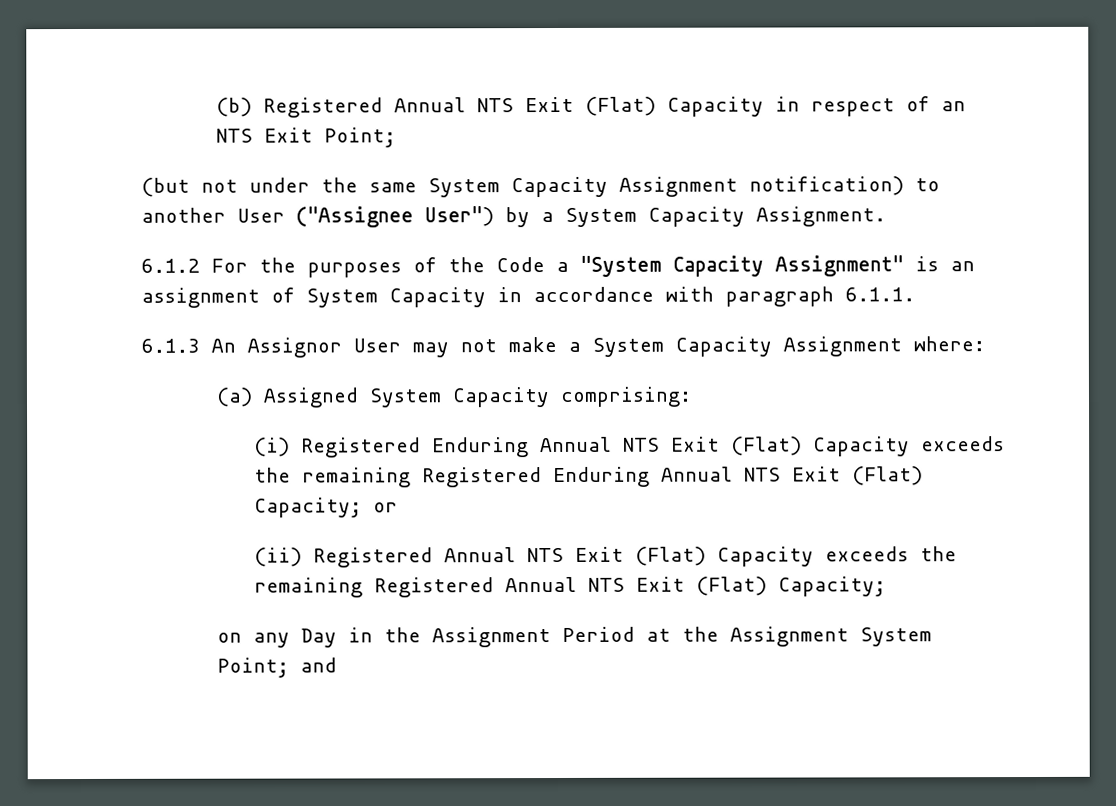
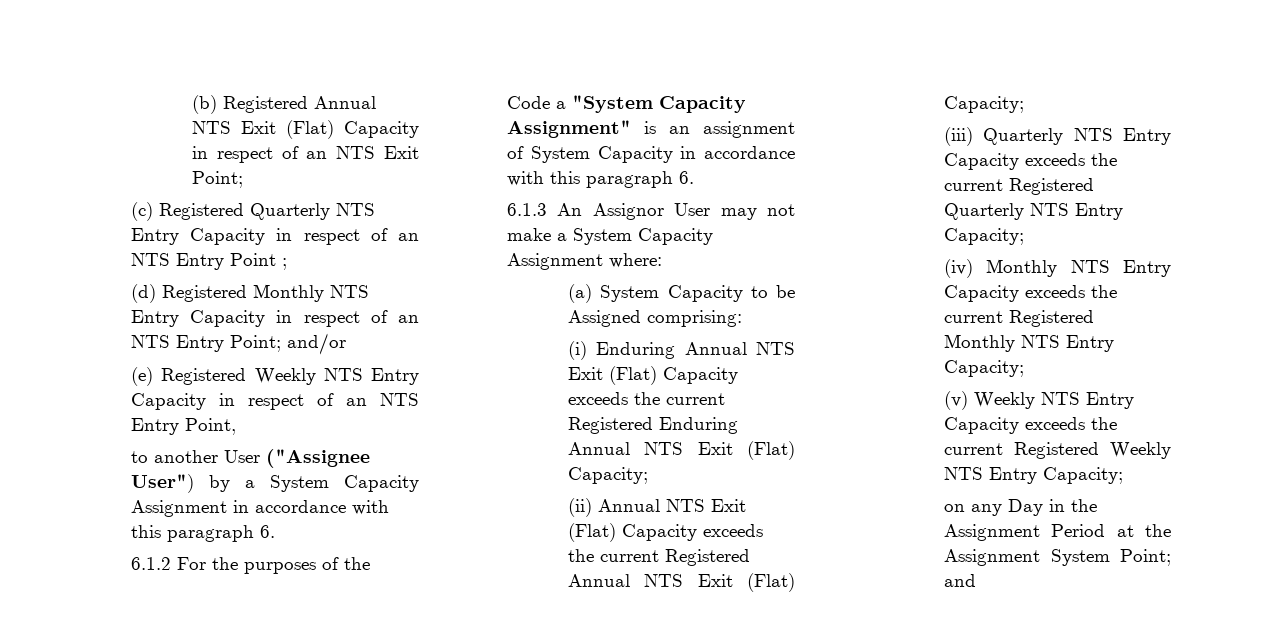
[141,176,905,198] (but not under the same System Capacity Assignment notification) -> [131,202,376,221] [131,228,419,245] [131,253,288,270] [131,284,370,303] [131,310,419,327] [131,333,347,355] [131,367,419,386] [131,393,419,410] [131,418,237,435] (c) Registered Quarterly NTS Entry Capacity in respect of an NTS Entry Point ; // (d) Registered Monthly NTS Entry Capacity in respect of an NTS Entry Point; and/or // (e) Registered Weekly NTS Entry Capacity in respect of an NTS Entry Point, //
[756,206,887,227] Assignment. -> [131,500,390,517] [131,525,276,542] Assignment in accordance with this paragraph 6.
[725,286,916,307] paragraph 6.1.1. -> [550,171,695,188] this paragraph 6.
[262,387,550,408] Assigned System Capacity -> [600,285,795,302] [568,310,642,327] System Capacity to be Assigned
[300,437,421,458] Registered -> (588, 350) none
[301,467,411,488] remaining -> [666,393,726,405] current
[372,502,398,513] or -> (649, 475) none
[312,546,957,568] [253,577,363,598] Registered Annual NTS Exit (Flat) Capacity exceeds the remaining -> [598,499,747,512] [568,523,764,542] [568,549,660,562] Annual NTS Exit (Flat) Capacity exceeds the current
(886, 586) none -> [944,127,1171,146] [944,153,1118,170] [944,178,1095,195] [944,203,1124,220] [944,228,1025,245] [944,259,1171,278] [944,285,1118,302] [944,310,1095,327] [944,334,1115,352] [944,360,1025,377] [944,391,1135,410] [944,417,1118,434] [944,442,1171,459] [944,467,1124,484] // (iii) Quarterly NTS Entry Capacity exceeds the current Registered Quarterly NTS Entry Capacity; // (iv) Monthly NTS Entry Capacity exceeds the current Registered Monthly NTS Entry Capacity; // (v) Weekly NTS Entry Capacity exceeds the current Registered Weekly NTS Entry Capacity;

